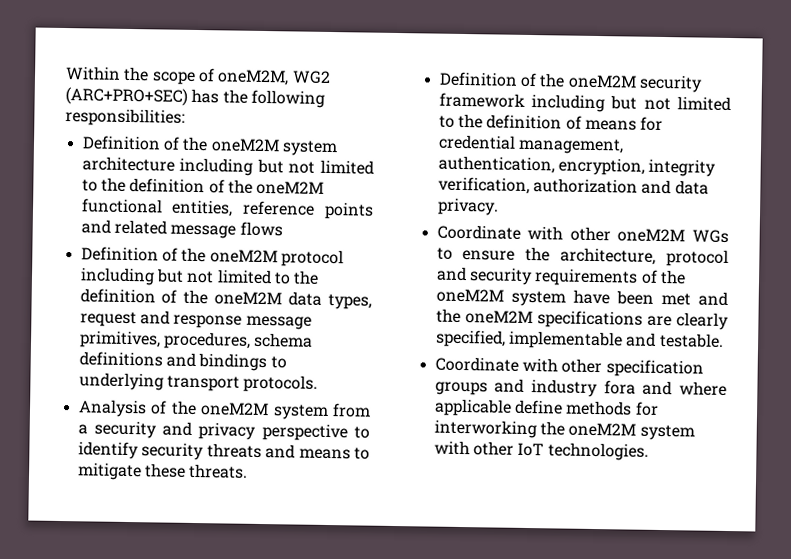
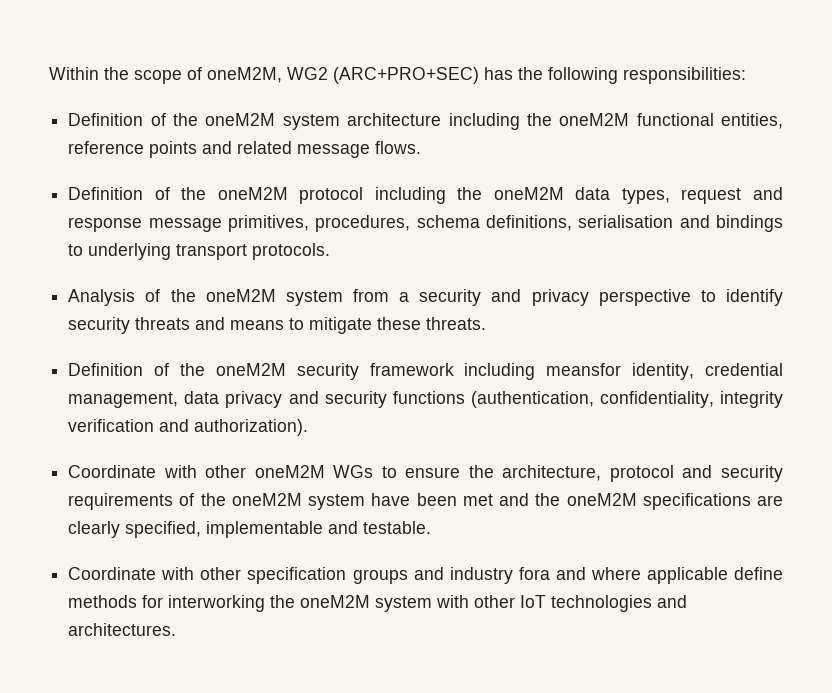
[256,158,374,175] [81,177,225,194] but not limited to the definition of -> (520, 121) none
[239,221,283,237] flows -> [375,141,422,154] flows.
[155,268,320,285] [79,288,178,304] but not limited to the definition of -> (446, 195) none
[78,351,163,367] definitions -> [485,215,674,231] definitions, serialisation
[610,95,731,112] [438,113,664,132] [437,134,624,155] [437,155,717,177] [437,176,709,195] [436,197,499,216] but not limited to the definition of means for credential management, authentication, encryption, integrity verification, authorization and data privacy. -> [546,363,783,380] [68,391,783,408] [68,419,309,436] meansfor identity, credential management, data privacy and security functions (authentication, confidentiality, integrity verification and authorization).
[547,442,649,461] technologies. -> [551,595,688,612] [68,623,177,636] technologies and architectures.

